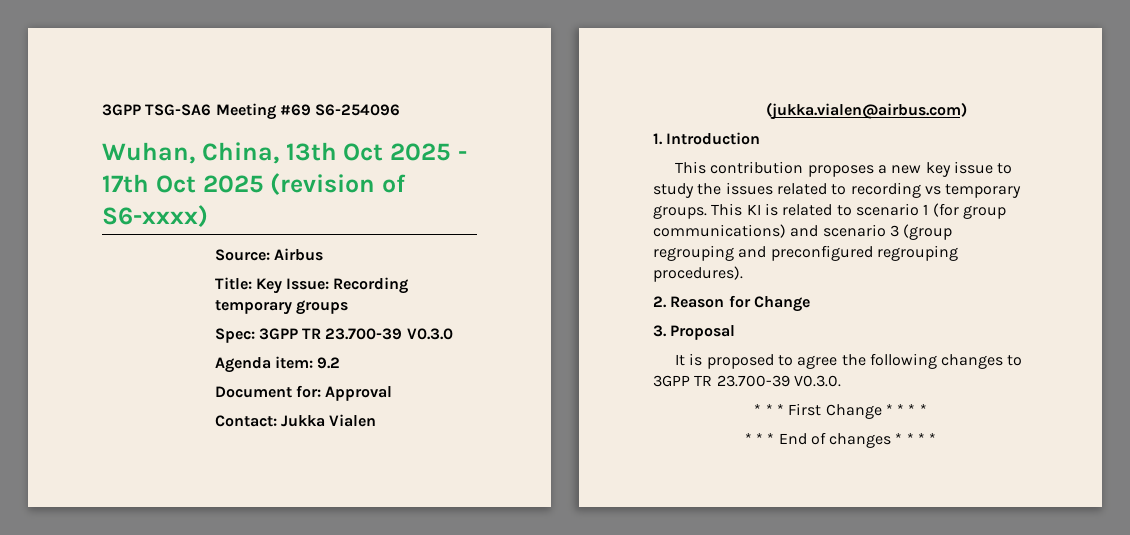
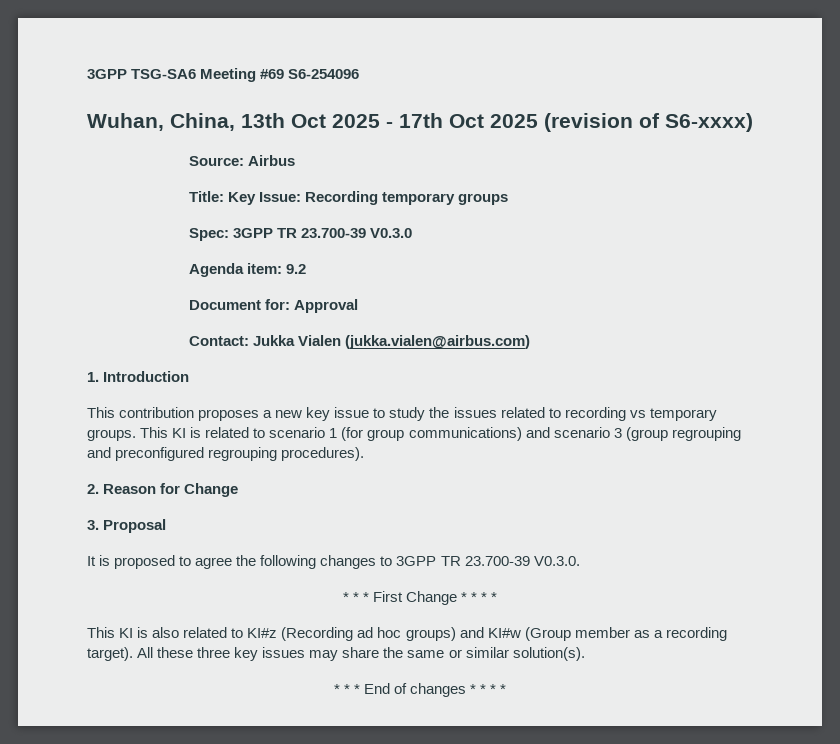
(927, 409) none -> [87,627,727,641] [87,647,585,661] // This KI is also related to KI#z (Recording ad hoc groups) and KI#w (Group member as a recording target). All these three key issues may share the same or similar solution(s).

